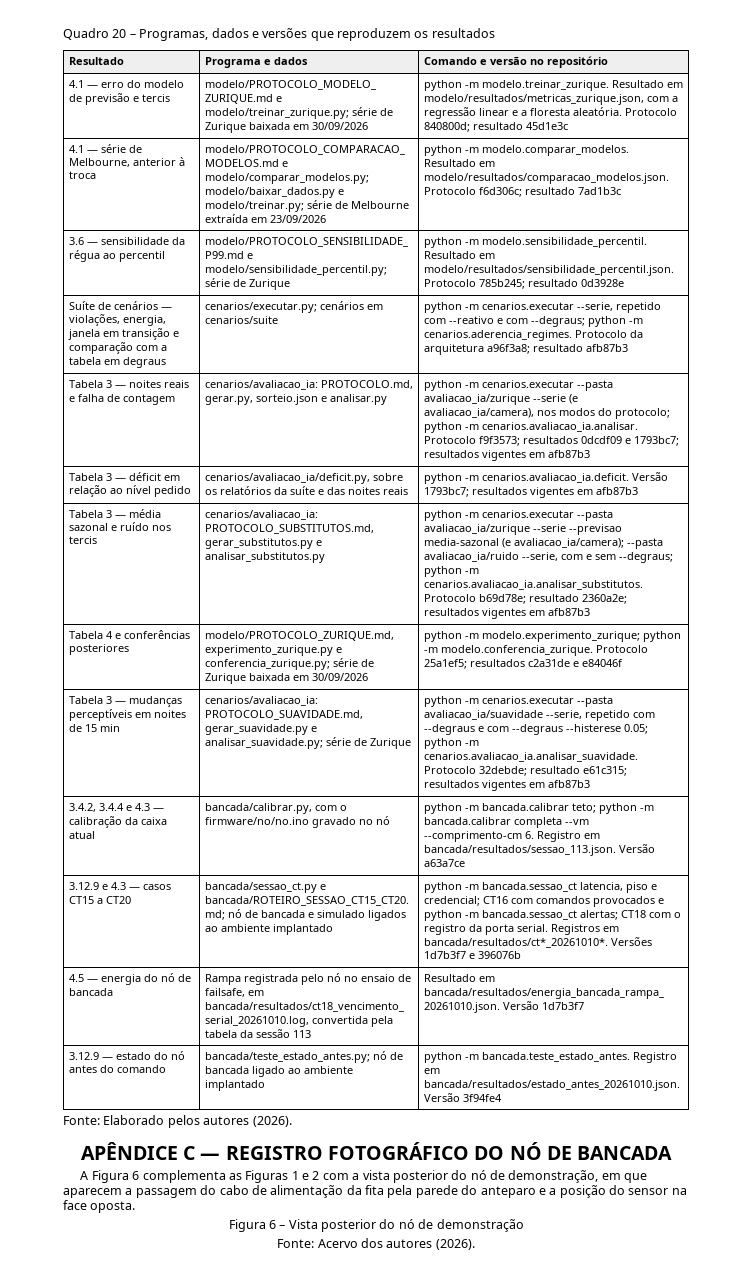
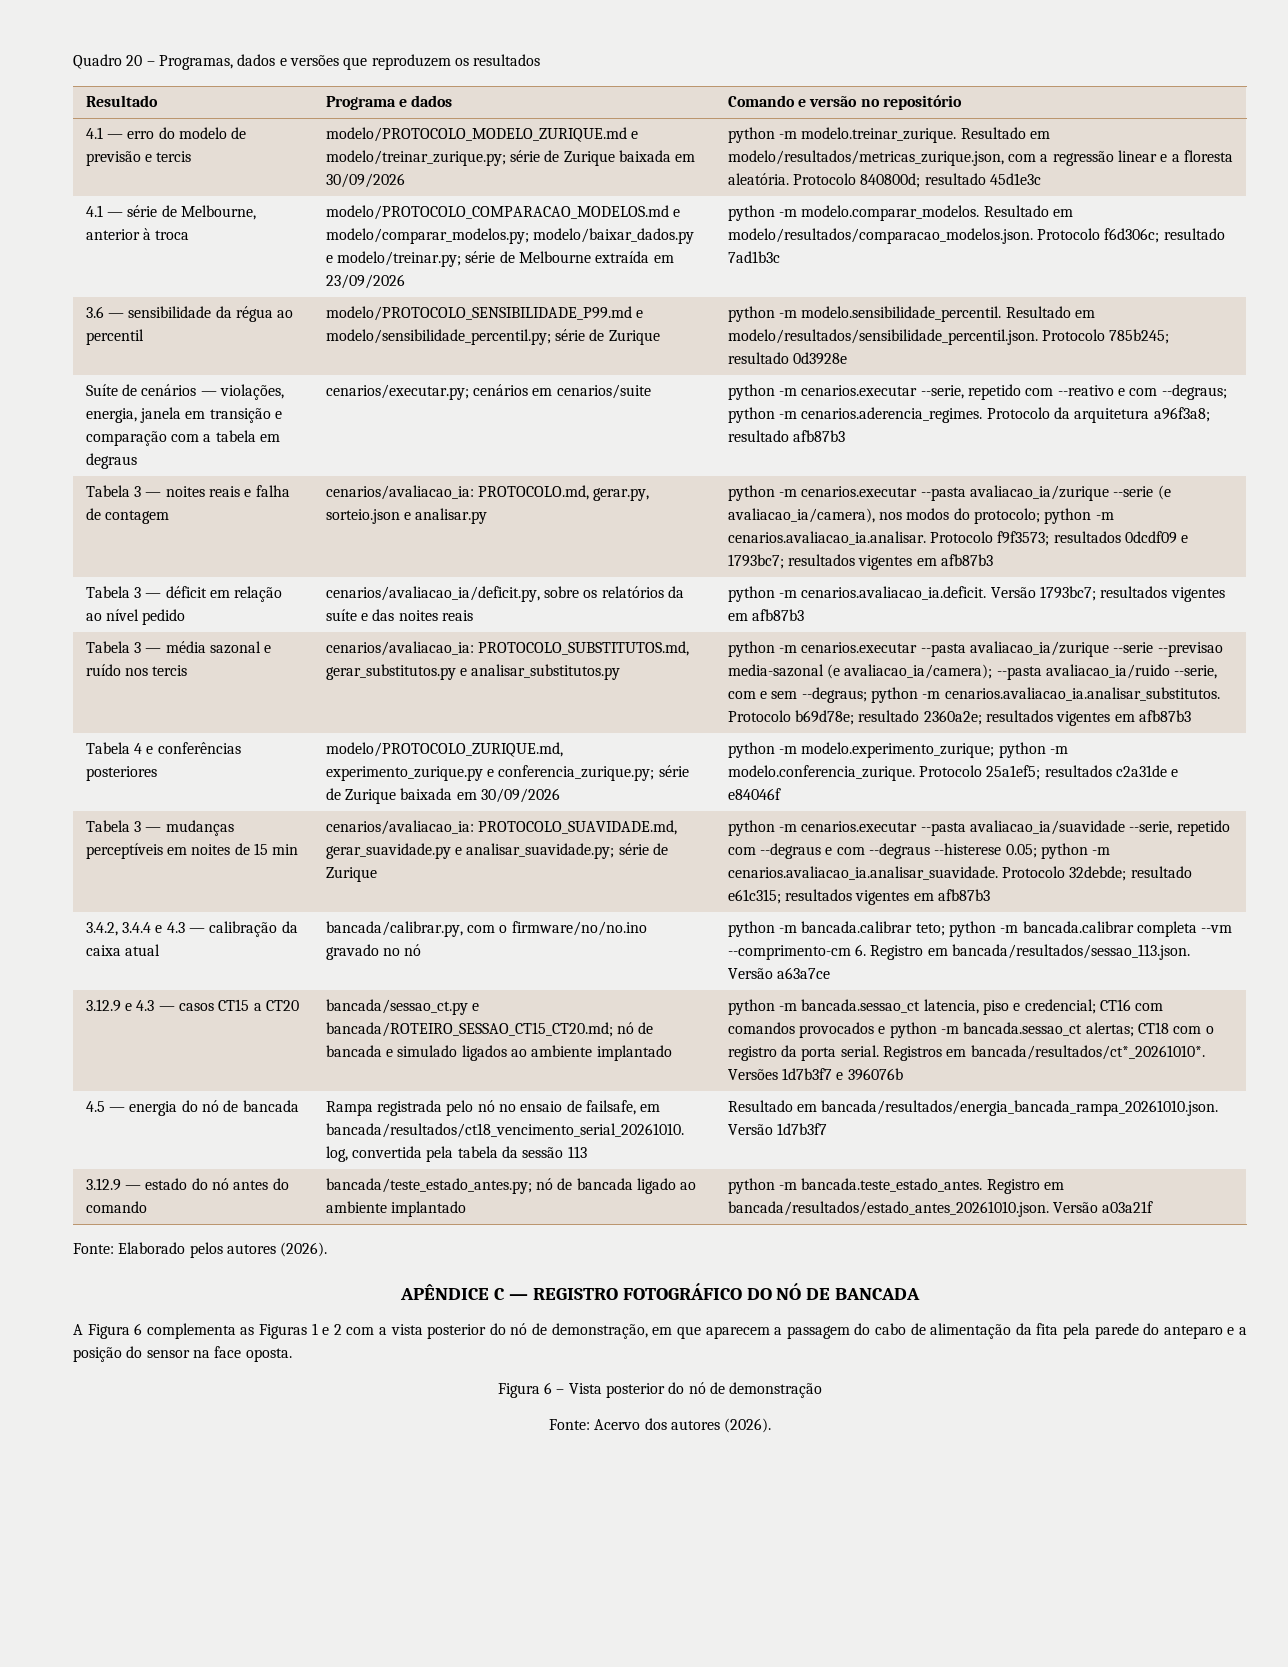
[462,1094,502,1102] 3f94fe4 -> [1102,1201,1154,1213] a03a21f

